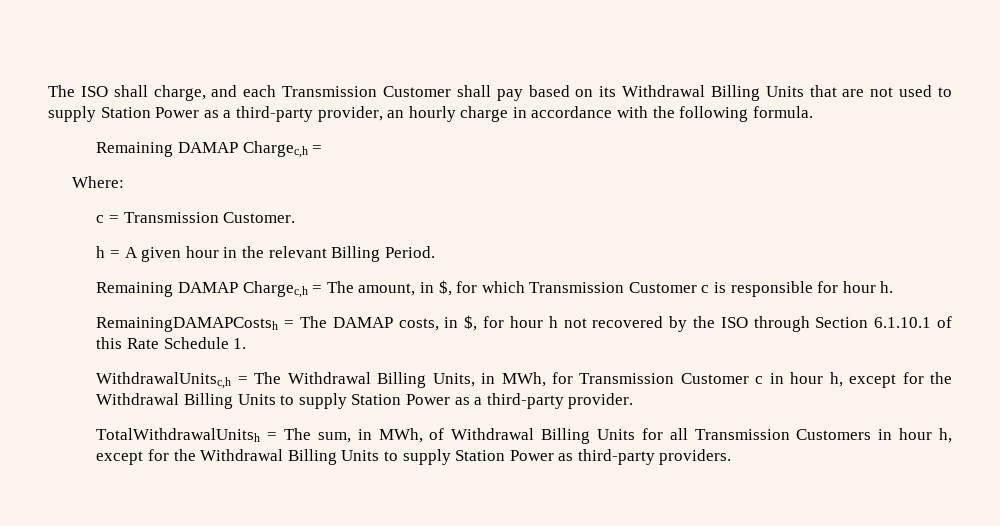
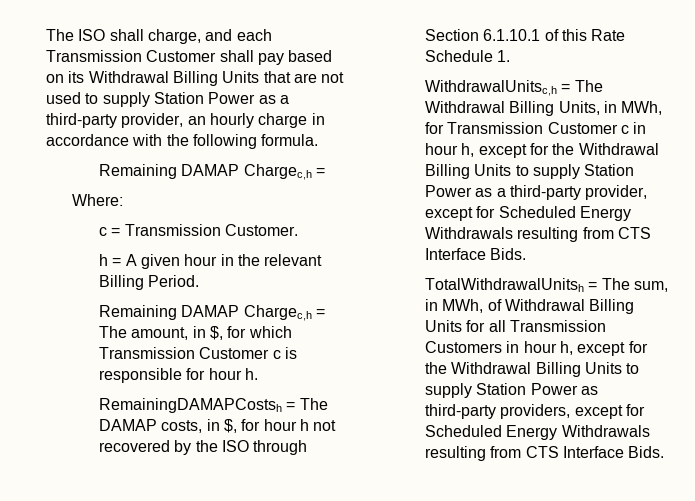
[568,393,634,409] provider. -> [585,185,648,200] [424,206,631,221] [424,227,651,242] [424,248,527,260] provider, except for Scheduled Energy Withdrawals resulting from CTS Interface Bids.
[659,449,732,465] providers. -> [500,404,645,419] [424,425,650,440] [424,446,665,461] providers, except for Scheduled Energy Withdrawals resulting from CTS Interface Bids.

